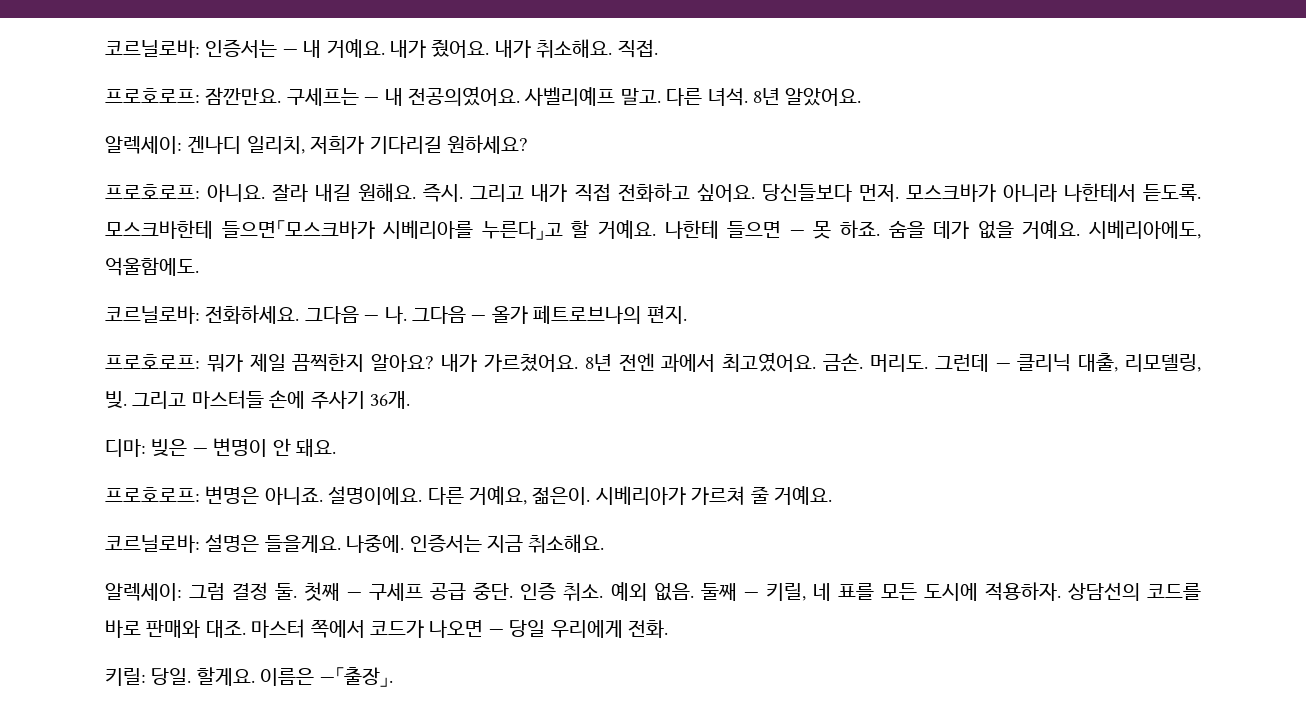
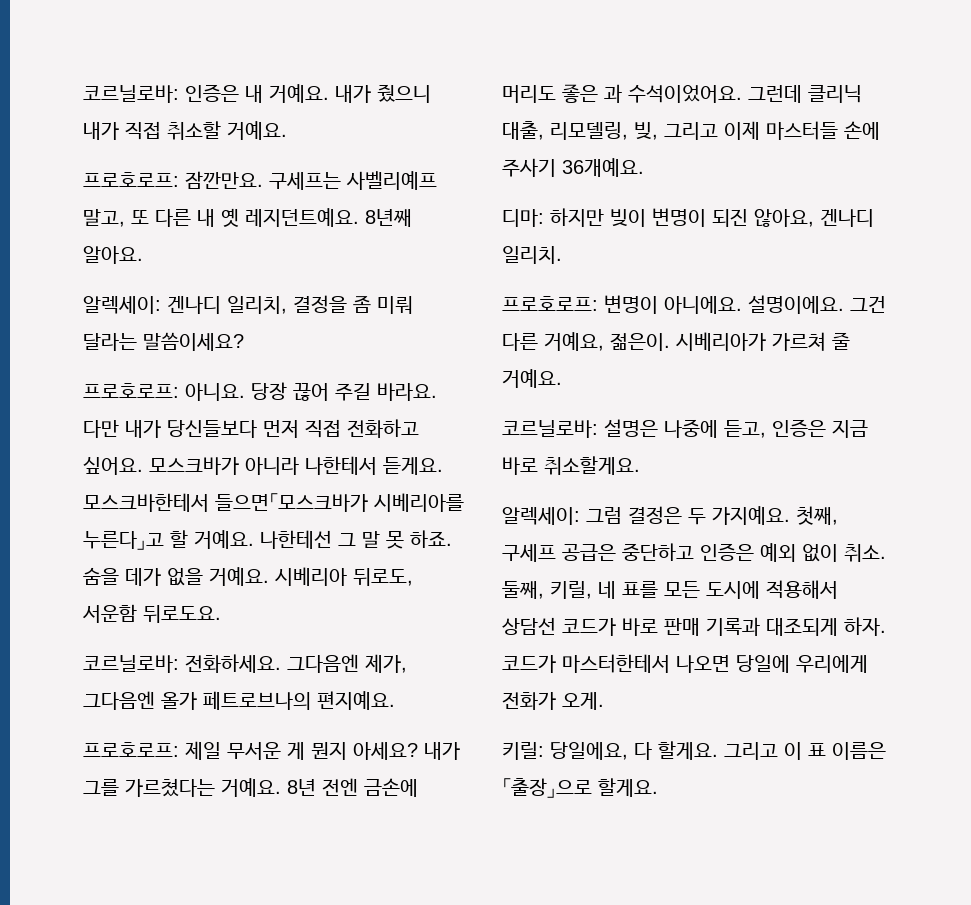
[105,39,298,58] 코르닐로바: 인증서는 — -> [83,84,239,103] 코르닐로바: 인증은
[431,39,658,58] [105,86,862,106] [105,135,528,154] [105,183,568,202] 줬어요. 내가 취소해요. 직접. // 프로호로프: 잠깐만요. 구세프는 — 내 전공의였어요. 사벨리예프 말고. 다른 녀석. 8년 알았어요. // 알렉세이: 겐나디 일리치, 저희가 기다리길 원하세요? // 프로호로프: 아니요. 잘라 내길 원해요. 즉시. 그리고 내가 -> [377,84,431,103] [83,121,287,140] [83,171,437,190] [83,208,412,227] [83,246,143,264] [83,295,413,314] [83,332,244,351] [83,382,437,401] [83,420,299,438] 줬으니 내가 직접 취소할 거예요. // 프로호로프: 잠깐만요. 구세프는 사벨리예프 말고, 또 다른 내 옛 레지던트예요. 8년째 알아요. // 알렉세이: 겐나디 일리치, 결정을 좀 미뤄 달라는 말씀이세요? // 프로호로프: 아니요. 당장 끊어 주길 바라요. 다만 내가 당신들보다 먼저
[761,184,899,202] 당신들보다 먼저. -> (143, 466) none
[1143,184,1201,202] [105,220,213,239] 듣도록. 모스크바한테 -> [383,457,443,475] [83,493,209,512] 듣게요. 모스크바한테서
[664,220,805,239] 나한테 들으면 — -> [260,530,380,549] 나한테선 그 말
[1089,220,1202,239] [105,257,199,276] [105,305,487,324] 시베리아에도, 억울함에도. // 코르닐로바: 전화하세요. 그다음 — 나. 그다음 — -> [275,567,413,586] [82,604,221,623] [83,654,407,673] [83,691,155,710] 시베리아 뒤로도, 서운함 뒤로도요. // 코르닐로바: 전화하세요. 그다음엔 제가, 그다음엔
[646,305,687,324] [105,352,1202,372] [105,391,187,409] 편지. // 프로호로프: 뭐가 제일 끔찍한지 알아요? 내가 가르쳤어요. 8년 전엔 과에서 최고였어요. 금손. 머리도. 그런데 — 클리닉 대출, 리모델링, 빚. 그리고 -> [317,691,395,710] [83,741,460,760] [83,778,418,797] [502,84,862,103] [502,121,760,140] 편지예요. // 프로호로프: 제일 무서운 게 뭔지 아세요? 내가 그를 가르쳤다는 거예요. 8년 전엔 금손에 머리도 좋은 과 수석이었어요. 그런데 클리닉 대출, 리모델링, 빚, 그리고 이제
[370,391,410,409] 36개. -> [562,158,644,177] 36개예요.
[151,438,336,457] [105,486,423,505] 빚은 — 변명이 안 돼요. // 프로호로프: 변명은 아니죠. 설명이에요. -> [550,208,874,227] [502,246,562,264] [502,295,886,314] 하지만 빚이 변명이 되진 않아요, 겐나디 일리치. // 프로호로프: 변명이 아니에요. 설명이에요. 그건
[264,534,605,553] [105,582,759,601] 들을게요. 나중에. 인증서는 지금 취소해요. // 알렉세이: 그럼 결정 둘. 첫째 — 구세프 공급 중단. 인증 취소. 예외 없음. 둘째 — -> [664,419,868,438] [502,456,640,475] [502,506,838,525] [502,543,886,562] [502,581,544,599] 나중에 듣고, 인증은 지금 바로 취소할게요. // 알렉세이: 그럼 결정은 두 가지예요. 첫째, 구세프 공급은 중단하고 인증은 예외 없이 취소. 둘째,
[984,582,1201,601] [105,619,668,638] [105,667,393,687] 적용하자. 상담선의 코드를 바로 판매와 대조. 마스터 쪽에서 코드가 나오면 — 당일 우리에게 전화. // 키릴: 당일. 할게요. 이름은 —「출장」. -> [766,580,838,599] [502,617,886,636] [502,654,868,673] [502,692,604,710] [502,741,886,760] [502,778,658,798] 적용해서 상담선 코드가 바로 판매 기록과 대조되게 하자. 코드가 마스터한테서 나오면 당일에 우리에게 전화가 오게. // 키릴: 당일에요, 다 할게요. 그리고 이 표 이름은「출장」으로 할게요.

